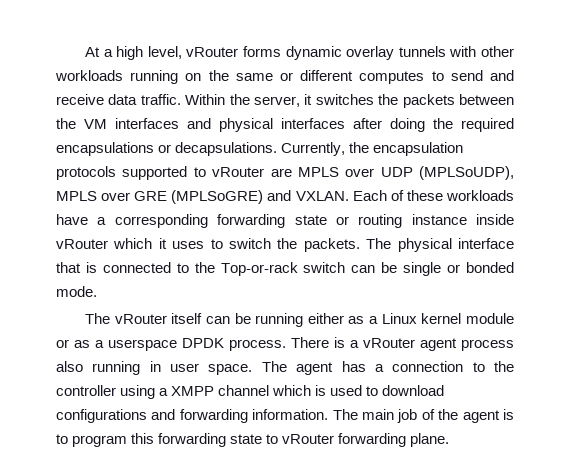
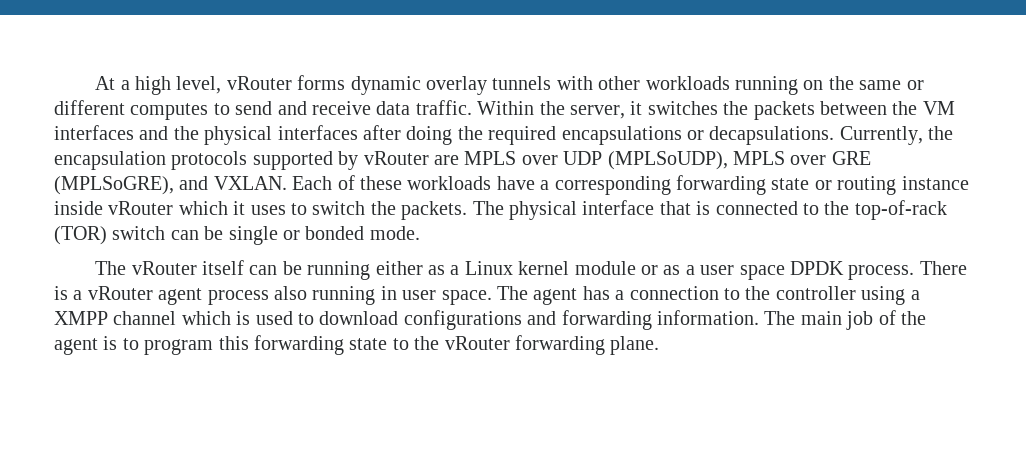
(211, 123) none -> [173,126,199,140] the
[193,167,206,177] to -> [338,151,359,170] by
[171,190,264,204] (MPLSoGRE) -> [54,176,174,195] (MPLSoGRE),
[220,262,298,276] Top-or-rack -> [854,200,947,220] [54,226,107,245] top-of-rack (TOR)
[108,339,178,351] userspace -> [700,265,785,280] user space
(279, 439) none -> [414,336,440,350] the

